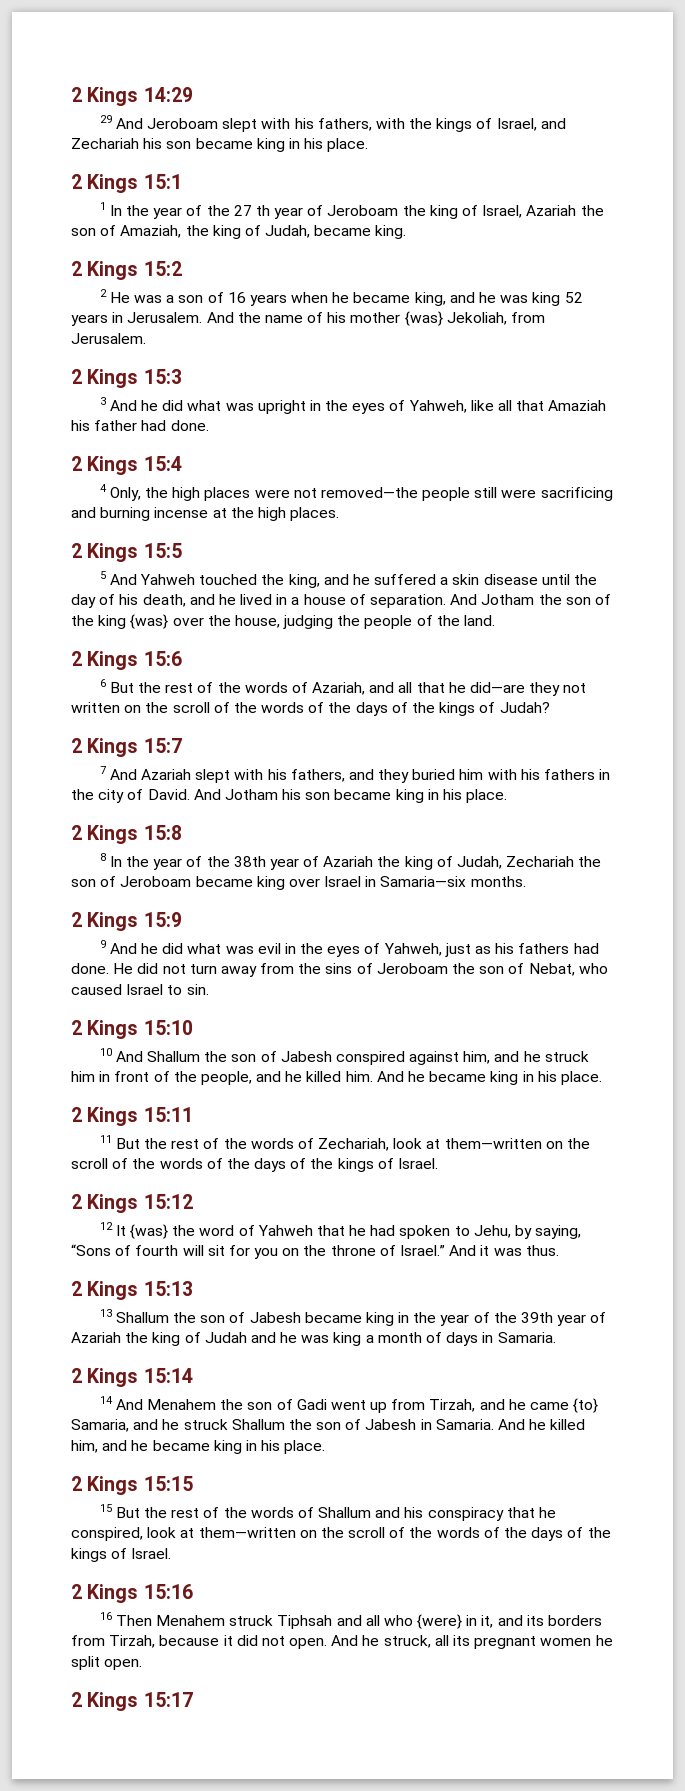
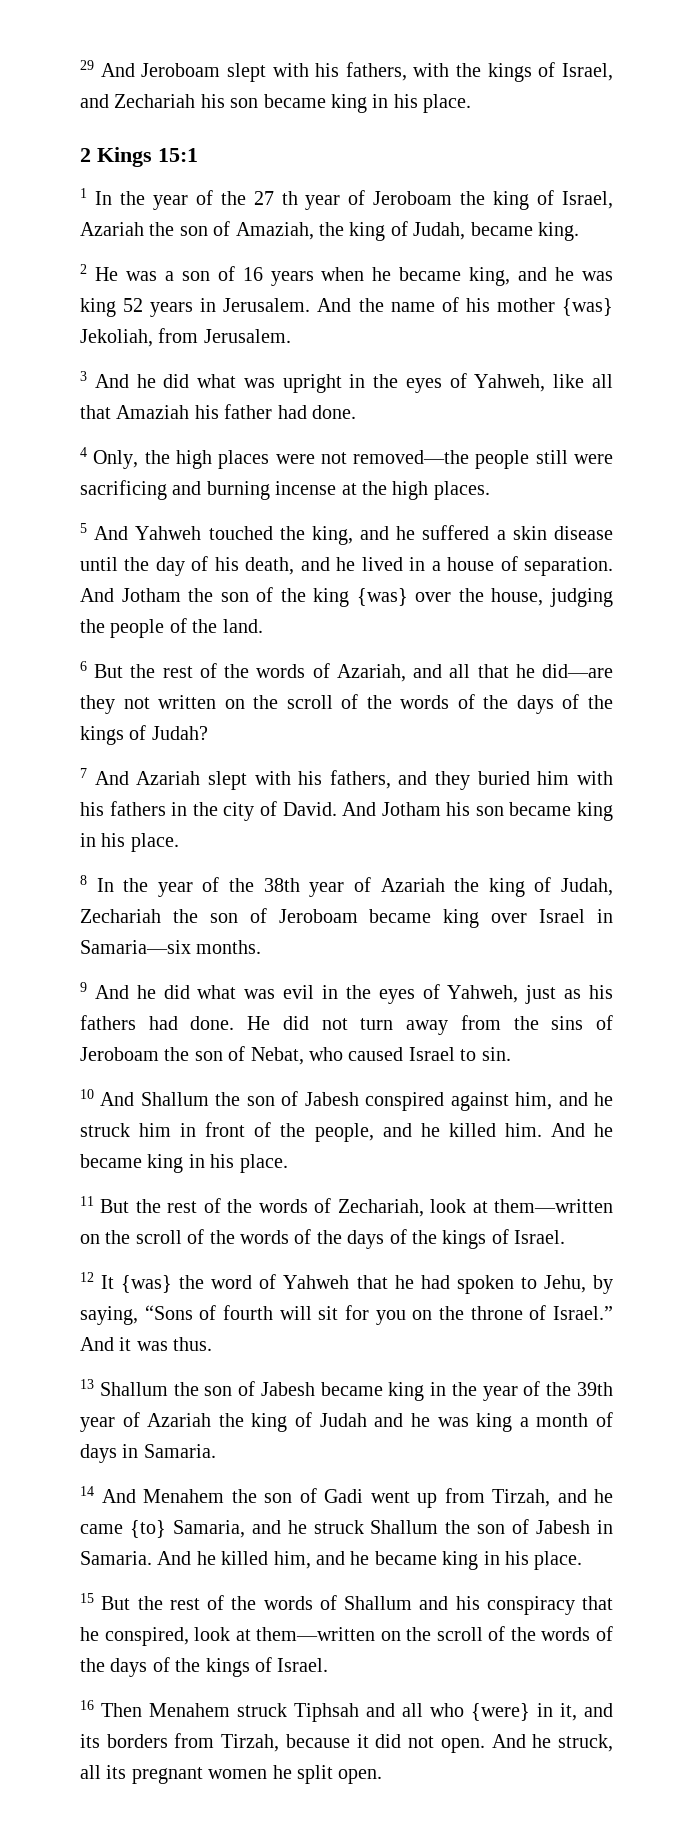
[71,87,193,106] 2 Kings 14:29 // -> (80, 65) none
[71,261,182,280] // 2 Kings 15:2 -> (579, 231) none
[71,369,182,388] // 2 Kings 15:3 -> (291, 336) none
[71,456,182,475] // 2 Kings 15:4 -> (356, 412) none
[71,543,182,562] // 2 Kings 15:5 -> (490, 490) none
[71,651,182,670] // 2 Kings 15:6 -> (263, 626) none
[71,738,182,757] // 2 Kings 15:7 -> (208, 733) none
[71,825,182,844] // 2 Kings 15:8 -> (179, 842) none
[71,912,182,931] // 2 Kings 15:9 -> (262, 947) none
[71,1020,193,1039] // 2 Kings 15:10 -> (511, 1054) none
[71,1107,193,1126] // 2 Kings 15:11 -> (288, 1163) none
[71,1194,193,1213] // 2 Kings 15:12 -> (566, 1237) none
[71,1281,193,1300] // 2 Kings 15:13 -> (213, 1344) none
[71,1368,193,1387] // 2 Kings 15:14 -> (216, 1451) none
[71,1476,193,1495] // 2 Kings 15:15 -> (583, 1560) none
[71,1584,193,1603] // 2 Kings 15:16 -> (329, 1665) none
[71,1692,193,1711] // 2 Kings 15:17 -> (383, 1776) none

